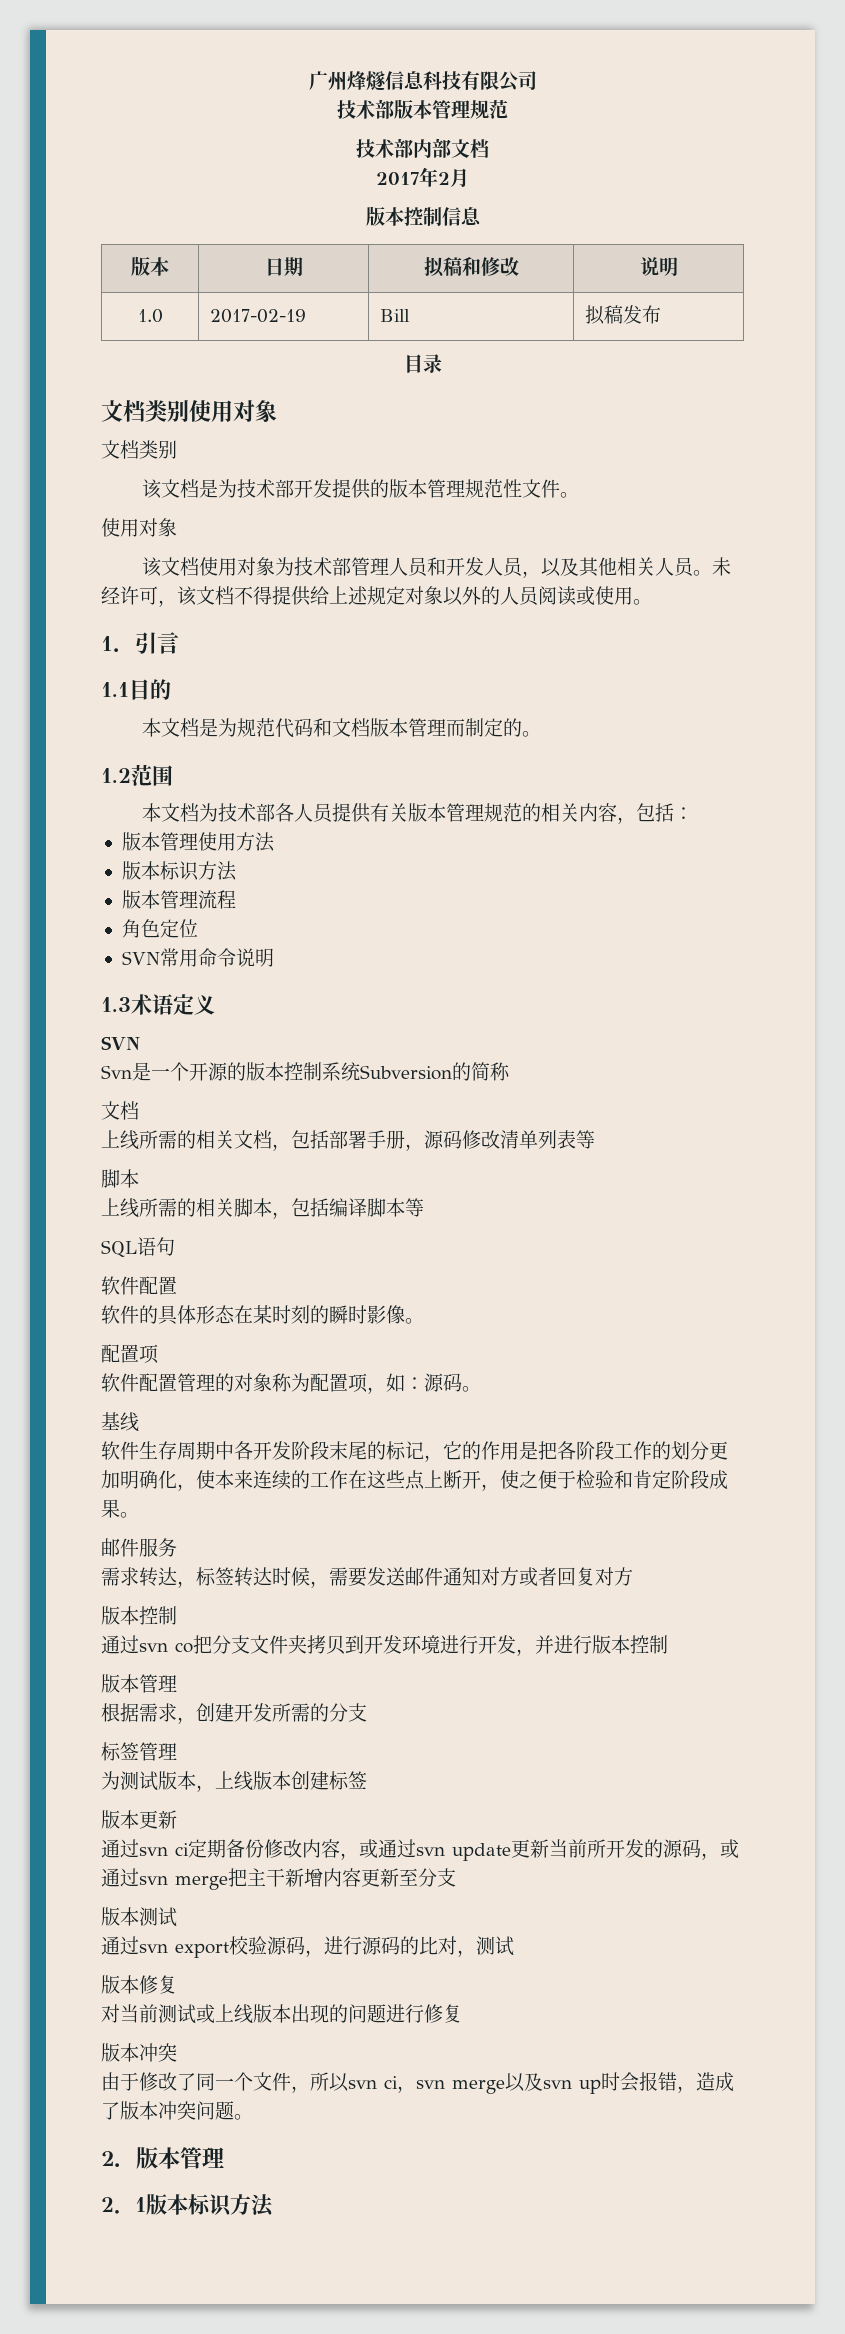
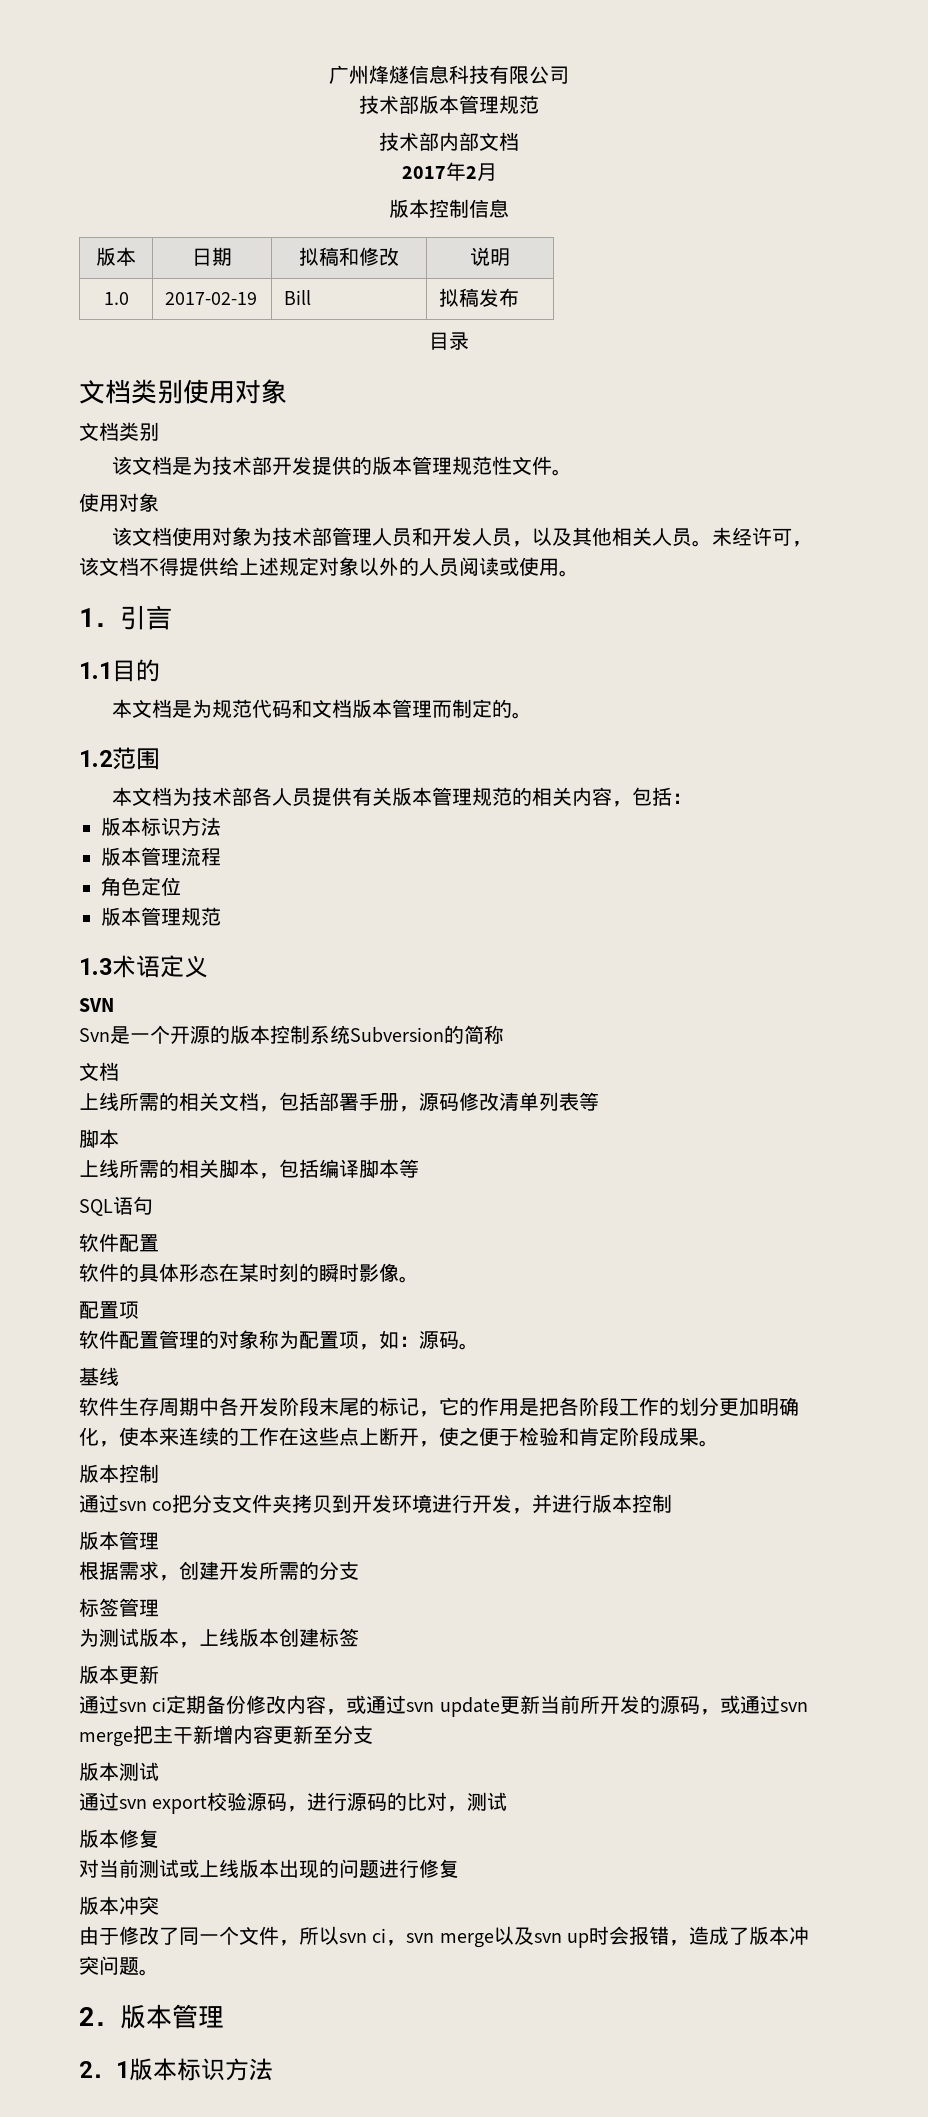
[121,832,275,852] // 版本管理使用方法 -> (692, 798) none
[121,948,274,967] SVN常用命令说明 -> [101,907,221,926] 版本管理规范
[101,1538,177,1557] [101,1567,633,1588] // 邮件服务 // 需求转达，标签转达时候，需要发送邮件通知对方或者回复对方 -> (719, 1443) none

